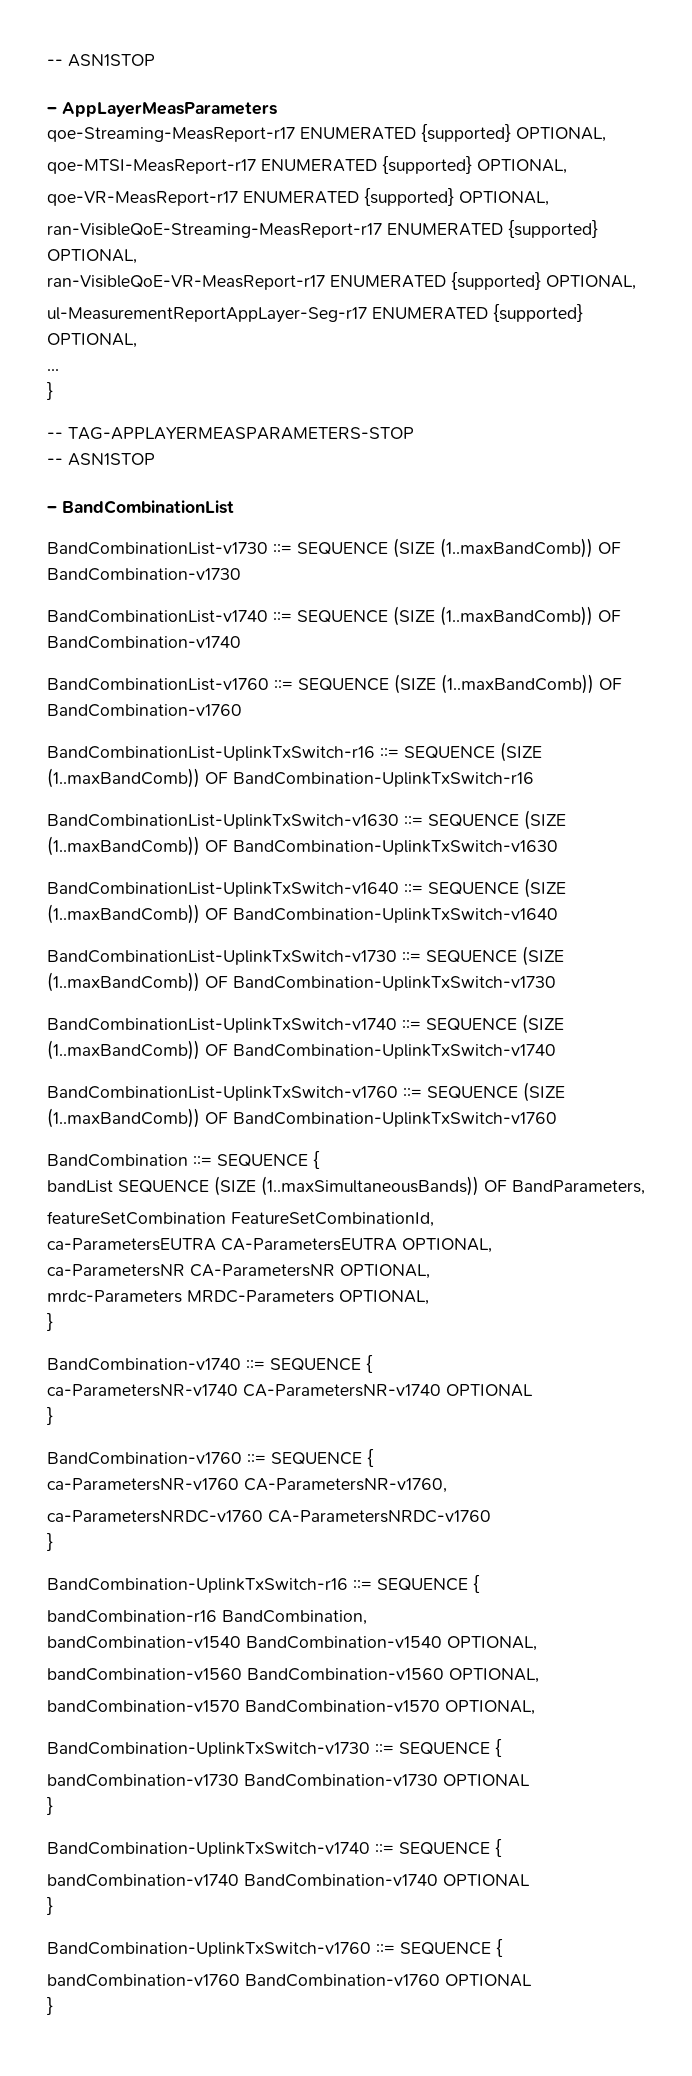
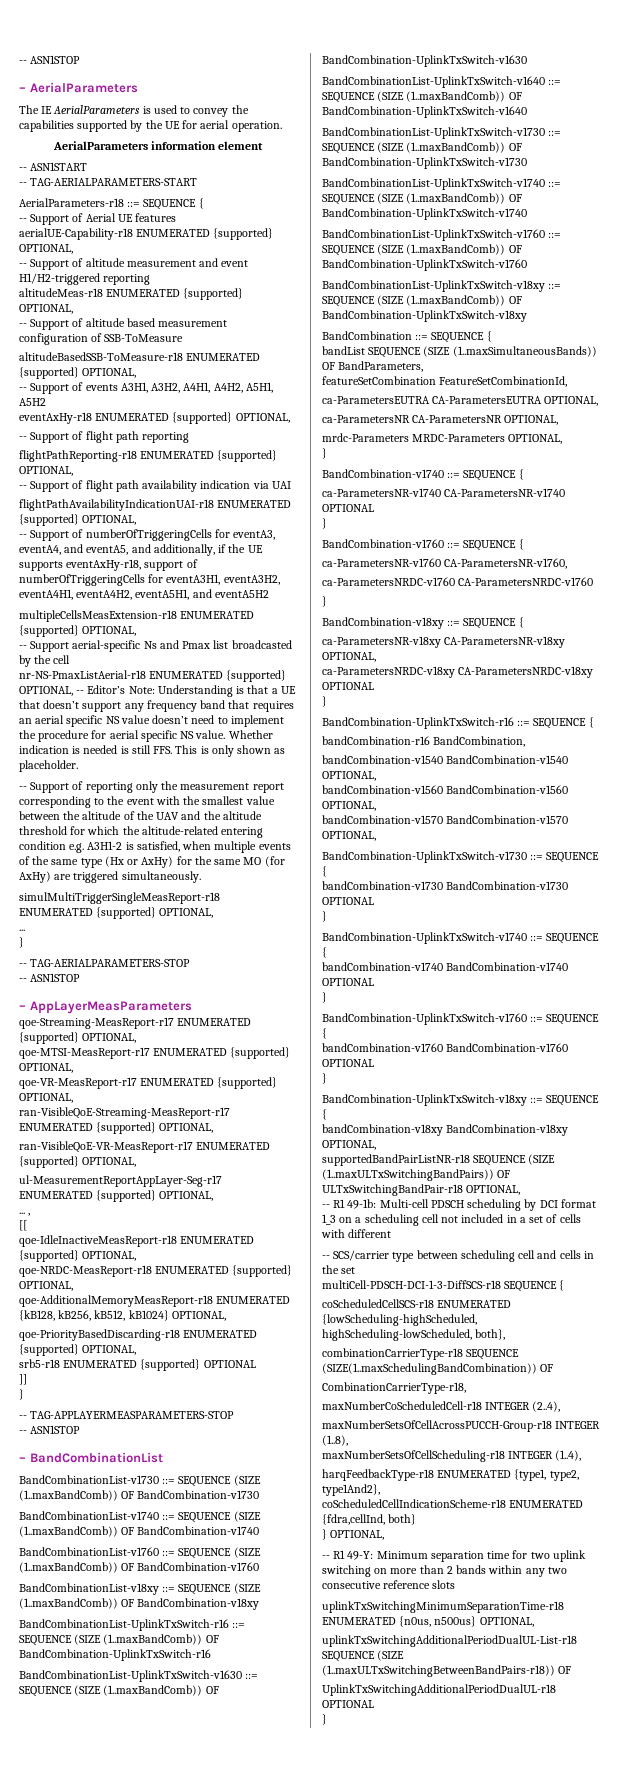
[47,54,155,67] -- ASN1STOP -> [19,55,81,64] [19,82,138,93] [19,105,249,117] [19,120,282,132] [52,141,264,150] [19,162,88,171] [19,178,198,186] [19,198,204,210] [19,213,177,225] [19,228,274,240] [19,244,73,254] [19,258,249,270] [19,273,151,285] [19,288,244,300] [19,304,73,314] [19,318,228,330] [19,333,184,345] [19,352,261,361] [19,367,137,379] [19,382,273,394] [19,398,46,406] [19,412,290,424] [19,431,190,443] [19,450,278,462] [19,466,73,476] [19,480,291,492] [19,499,292,511] [19,514,137,526] [19,529,276,541] [19,544,263,556] [19,559,198,571] [19,574,280,586] [19,589,269,600] [19,610,255,622] [19,625,137,637] [19,640,292,652] [19,655,71,667] [19,670,287,682] [19,685,296,697] [19,700,294,712] [19,715,284,727] [19,730,273,742] [19,745,286,757] [19,760,78,772] [19,781,284,793] [19,796,275,808] [19,811,262,820] [19,826,264,838] [19,841,291,853] [19,856,285,868] [19,871,201,883] [19,892,220,904] [19,907,214,919] [19,929,25,931] [19,937,24,948] [19,959,191,967] [19,973,81,982] -- ASN1STOP // – AerialParameters // The IE AerialParameters is used to convey the capabilities supported by the UE for aerial operation. // AerialParameters information element // -- ASN1START // -- TAG-AERIALPARAMETERS-START // AerialParameters-r18 ::= SEQUENCE { // -- Support of Aerial UE features // aerialUE-Capability-r18 ENUMERATED {supported} OPTIONAL, // -- Support of altitude measurement and event H1/H2-triggered reporting // altitudeMeas-r18 ENUMERATED {supported} OPTIONAL, // -- Support of altitude based measurement configuration of SSB-ToMeasure // altitudeBasedSSB-ToMeasure-r18 ENUMERATED {supported} OPTIONAL, // -- Support of events A3H1, A3H2, A4H1, A4H2, A5H1, A5H2 // eventAxHy-r18 ENUMERATED {supported} OPTIONAL, // -- Support of flight path reporting // flightPathReporting-r18 ENUMERATED {supported} OPTIONAL, // -- Support of flight path availability indication via UAI // flightPathAvailabilityIndicationUAI-r18 ENUMERATED {supported} OPTIONAL, // -- Support of numberOfTriggeringCells for eventA3, eventA4, and eventA5, and additionally, if the UE supports eventAxHy-r18, support of numberOfTriggeringCells for eventA3H1, eventA3H2, eventA4H1, eventA4H2, eventA5H1, and eventA5H2 // multipleCellsMeasExtension-r18 ENUMERATED {supported} OPTIONAL, // -- Support aerial-specific Ns and Pmax list broadcasted by the cell // nr-NS-PmaxListAerial-r18 ENUMERATED {supported} OPTIONAL, -- Editor’s Note: Understanding is that a UE that doesn’t support any frequency band that requires an aerial specific NS value doesn’t need to implement the procedure for aerial specific NS value. Whether indication is needed is still FFS. This is only shown as placeholder. // -- Support of reporting only the measurement report corresponding to the event with the smallest value between the altitude of the UAV and the altitude threshold for which the altitude-related entering condition e.g. A3H1-2 is satisfied, when multiple events of the same type (Hx or AxHy) for the same MO (for AxHy) are triggered simultaneously. // simulMultiTriggerSingleMeasReport-r18 ENUMERATED {supported} OPTIONAL, // ... // } // -- TAG-AERIALPARAMETERS-STOP // -- ASN1STOP
(59, 370) none -> [28,1213,31,1216] [19,1220,27,1231] [19,1235,255,1247] [19,1250,137,1262] [19,1265,293,1277] [19,1281,73,1291] [19,1295,291,1307] [19,1310,226,1321] [19,1329,258,1341] [19,1344,137,1356] [19,1359,256,1371] [19,1374,27,1385] , // [[ // qoe-IdleInactiveMeasReport-r18 ENUMERATED {supported} OPTIONAL, // qoe-NRDC-MeasReport-r18 ENUMERATED {supported} OPTIONAL, // qoe-AdditionalMemoryMeasReport-r18 ENUMERATED {kB128, kB256, kB512, kB1024} OPTIONAL, // qoe-PriorityBasedDiscarding-r18 ENUMERATED {supported} OPTIONAL, // srb5-r18 ENUMERATED {supported} OPTIONAL // ]]
(242, 710) none -> [19,1583,261,1595] [19,1598,260,1610] // BandCombinationList-v18xy ::= SEQUENCE (SIZE (1..maxBandComb)) OF BandCombination-v18xy
(557, 1119) none -> [322,280,562,292] [322,295,522,307] [322,310,527,322] // BandCombinationList-UplinkTxSwitch-v18xy ::= SEQUENCE (SIZE (1..maxBandComb)) OF BandCombination-UplinkTxSwitch-v18xy
(53, 1542) none -> [322,617,524,629] [322,636,566,648] [322,652,376,662] [322,666,594,678] [322,682,374,690] [322,696,327,707] // BandCombination-v18xy ::= SEQUENCE { // ca-ParametersNR-v18xy CA-ParametersNR-v18xy OPTIONAL, // ca-ParametersNRDC-v18xy CA-ParametersNRDC-v18xy OPTIONAL // }
(53, 2006) none -> [322,1094,600,1106] [322,1109,327,1120] [322,1124,569,1136] [322,1140,376,1150] [322,1154,556,1166] [322,1169,511,1181] [322,1184,521,1196] [322,1199,596,1211] [322,1214,581,1226] [321,1229,392,1238] [322,1250,594,1262] [322,1265,356,1274] [322,1280,565,1292] [322,1299,512,1308] [322,1314,477,1326] [322,1329,506,1341] [322,1348,520,1360] [322,1363,554,1375] [322,1382,466,1394] [322,1401,561,1412] [322,1420,601,1432] [322,1435,348,1446] [322,1450,582,1462] [322,1469,579,1481] [322,1484,380,1496] [322,1499,584,1508] [322,1514,417,1525] [322,1529,385,1540] [322,1550,586,1562] [322,1565,567,1577] [322,1580,456,1589] [322,1601,564,1613] [322,1616,534,1627] [322,1635,577,1647] [322,1650,405,1662] [322,1665,572,1677] [322,1684,556,1696] [322,1700,374,1708] [322,1714,327,1725] // BandCombination-UplinkTxSwitch-v18xy ::= SEQUENCE { // bandCombination-v18xy BandCombination-v18xy OPTIONAL, // supportedBandPairListNR-r18 SEQUENCE (SIZE (1..maxULTxSwitchingBandPairs)) OF ULTxSwitchingBandPair-r18 OPTIONAL, // -- R1 49-1b: Multi-cell PDSCH scheduling by DCI format 1_3 on a scheduling cell not included in a set of cells with different // -- SCS/carrier type between scheduling cell and cells in the set // multiCell-PDSCH-DCI-1-3-DiffSCS-r18 SEQUENCE { // coScheduledCellSCS-r18 ENUMERATED {lowScheduling-highScheduled, highScheduling-lowScheduled, both}, // combinationCarrierType-r18 SEQUENCE (SIZE(1..maxSchedulingBandCombination)) OF // CombinationCarrierType-r18, // maxNumberCoScheduledCell-r18 INTEGER (2..4), // maxNumberSetsOfCellAcrossPUCCH-Group-r18 INTEGER (1..8), // maxNumberSetsOfCellScheduling-r18 INTEGER (1..4), // harqFeedbackType-r18 ENUMERATED {type1, type2, type1And2}, // coScheduledCellIndicationScheme-r18 ENUMERATED {fdra,cellInd, both} // } OPTIONAL, // -- R1 49-Y: Minimum separation time for two uplink switching on more than 2 bands within any two consecutive reference slots // uplinkTxSwitchingMinimumSeparationTime-r18 ENUMERATED {n0us, n500us} OPTIONAL, // uplinkTxSwitchingAdditionalPeriodDualUL-List-r18 SEQUENCE (SIZE (1..maxULTxSwitchingBetweenBandPairs-r18)) OF // UplinkTxSwitchingAdditionalPeriodDualUL-r18 OPTIONAL // }

